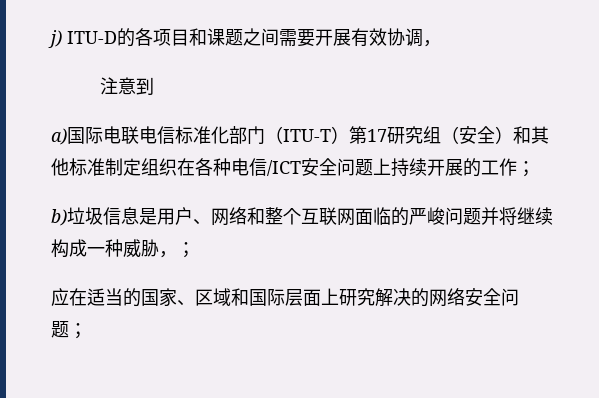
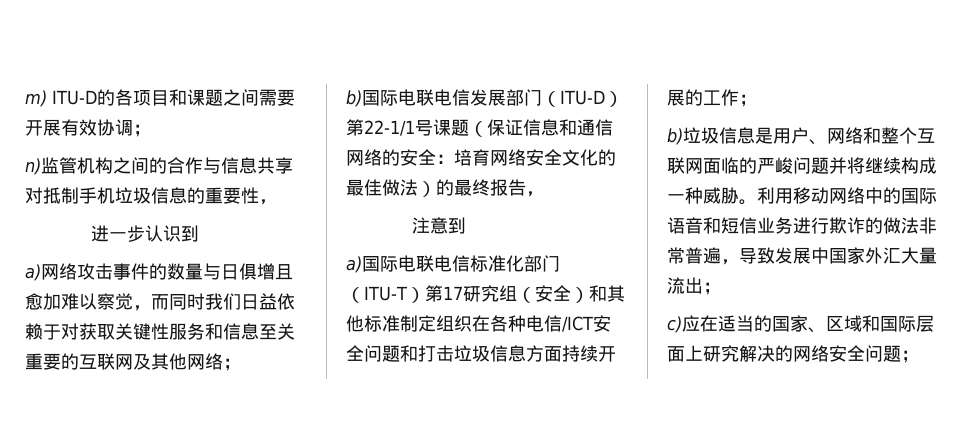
[48,30,62,48] j) -> [25,90,47,107] m)
(423, 37) none -> [133,124,151,137] [25,157,293,175] [25,187,277,205] [91,225,200,242] [25,263,293,281] [25,293,295,311] [25,323,295,340] [25,353,241,371] [346,89,623,107] [346,119,613,137] [346,149,616,166] [346,179,526,197] ； // n)监管机构之间的合作与信息共享对抵制手机垃圾信息的重要性， // 进一步认识到 // a)网络攻击事件的数量与日俱增且愈加难以察觉，而同时我们日益依赖于对获取关键性服务和信息至关重要的互联网及其他网络； // b)国际电联电信发展部门（ITU-D）第22-1/1号课题（保证信息和通信网络的安全：培育网络安全文化的最佳做法）的最终报告
[373,158,391,175] 上 -> [400,345,562,362] 和打击垃圾信息方面
[159,242,195,258] ，； // -> [739,187,937,205] [667,217,937,234] [667,247,937,265] [667,277,721,295] [667,316,682,333] 。利用移动网络中的国际语音和短信业务进行欺诈的做法非常普遍，导致发展中国家外汇大量流出； // c)

